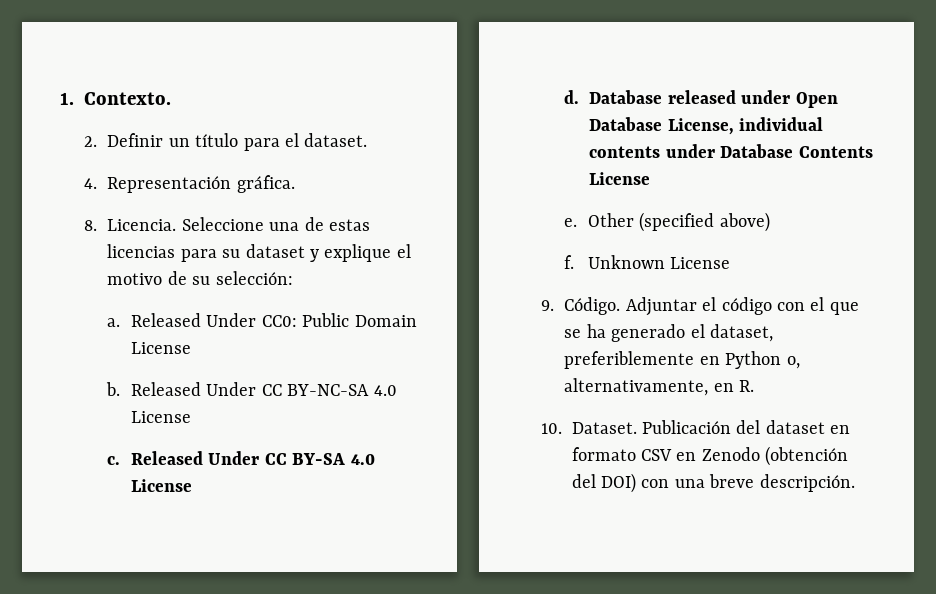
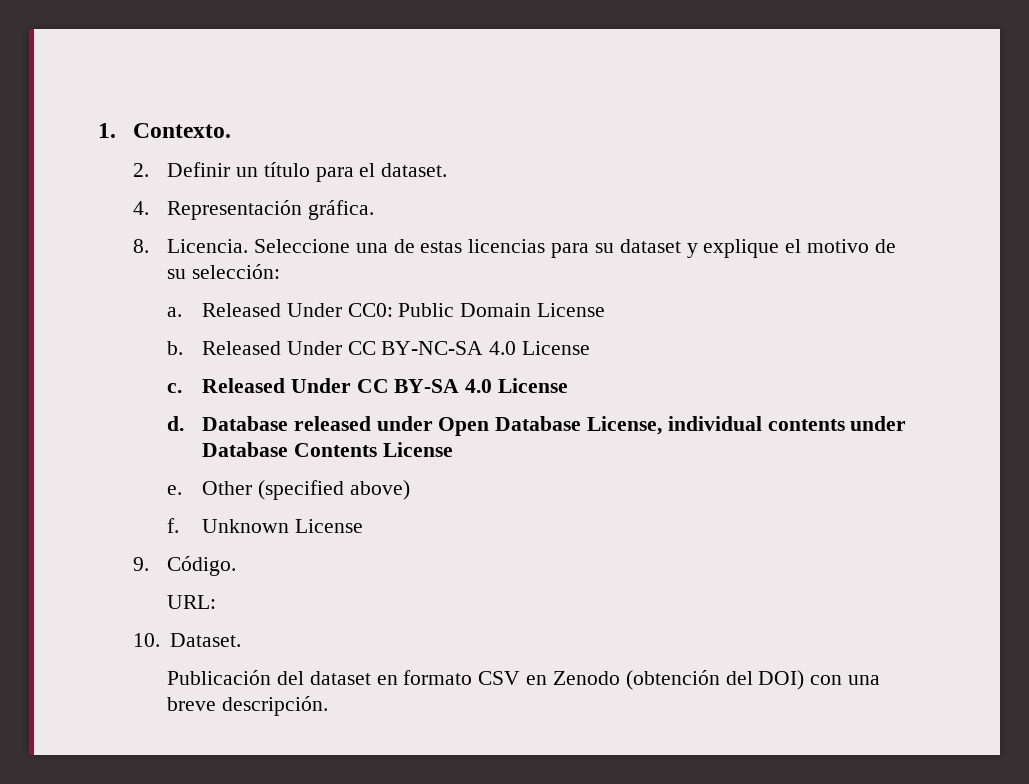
[625,297,859,316] [564,324,773,342] [564,351,800,369] [564,378,755,396] Adjuntar el código con el que se ha generado el dataset, preferiblemente en Python o, alternativamente, en R. -> [167,595,217,609] // URL:
(637, 428) none -> (242, 640) //

